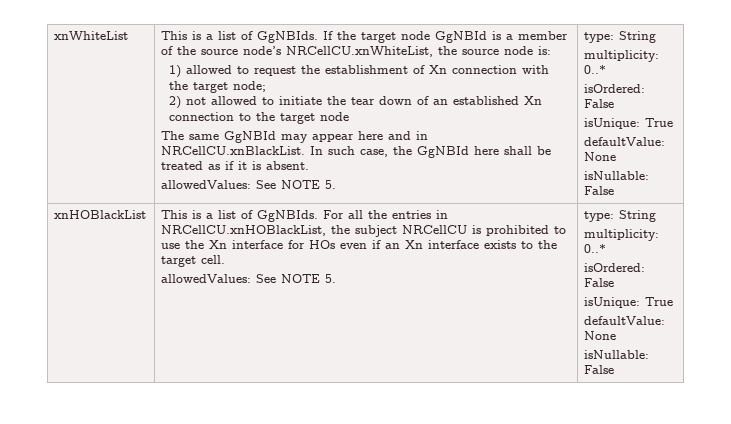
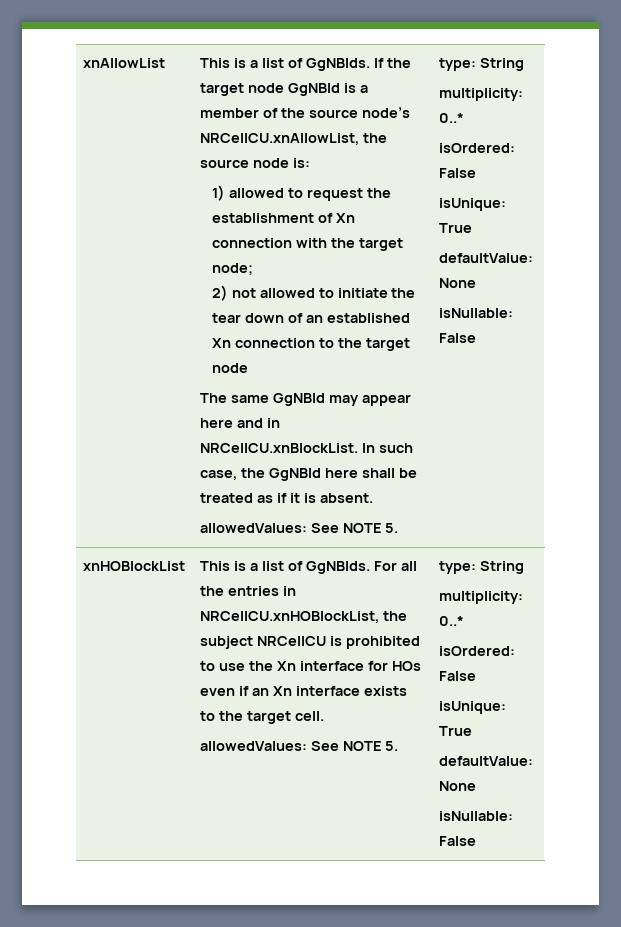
[54,31,129,41] xnWhiteList -> [83,58,166,68] xnAllowList
[286,46,434,57] NRCellCU.xnWhiteList, -> [200,133,360,145] NRCellCU.xnAllowList,
[161,146,306,155] NRCellCU.xnBlackList. -> [200,443,359,453] NRCellCU.xnBlockList.
[54,210,147,219] xnHOBlackList -> [83,561,186,571] xnHOBlockList
[161,225,327,236] NRCellCU.xnHOBlackList, -> [200,611,380,623] NRCellCU.xnHOBlockList,

